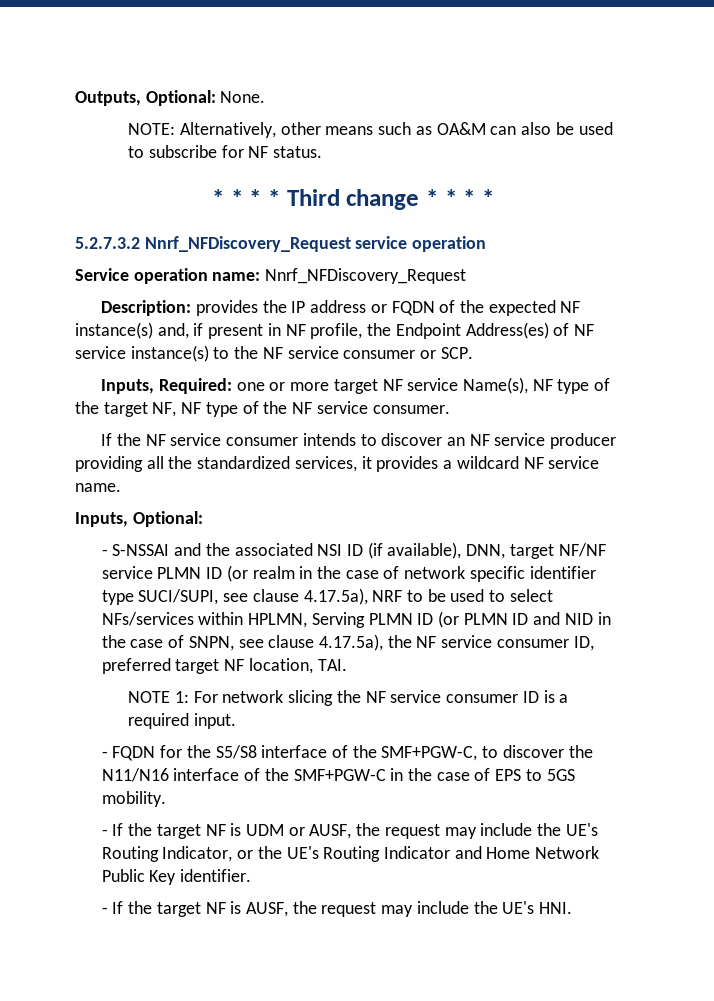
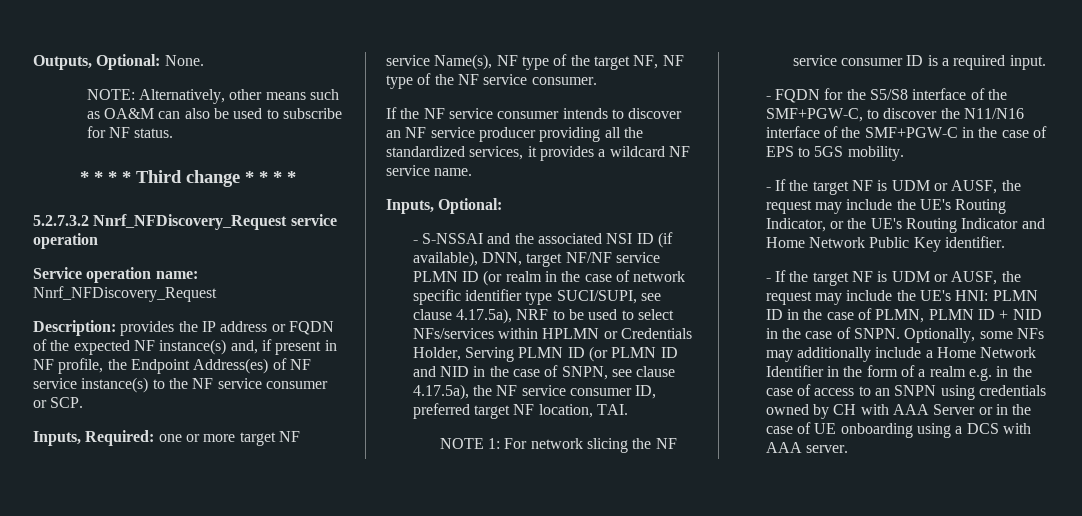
[248,613,308,628] HPLMN, -> [542,328,693,339] [412,347,461,361] HPLMN or Credentials Holder,
[246,901,573,917] AUSF, the request may include the UE's HNI. -> [891,271,1021,285] [765,290,1038,305] [765,308,1042,323] [765,327,1045,343] [765,347,1037,362] [765,365,1032,381] [765,384,1047,400] [765,404,1032,419] [765,422,1032,438] [765,442,849,453] UDM or AUSF, the request may include the UE's HNI: PLMN ID in the case of PLMN, PLMN ID + NID in the case of SNPN. Optionally, some NFs may additionally include a Home Network Identifier in the form of a realm e.g. in the case of access to an SNPN using credentials owned by CH with AAA Server or in the case of UE onboarding using a DCS with AAA server.

